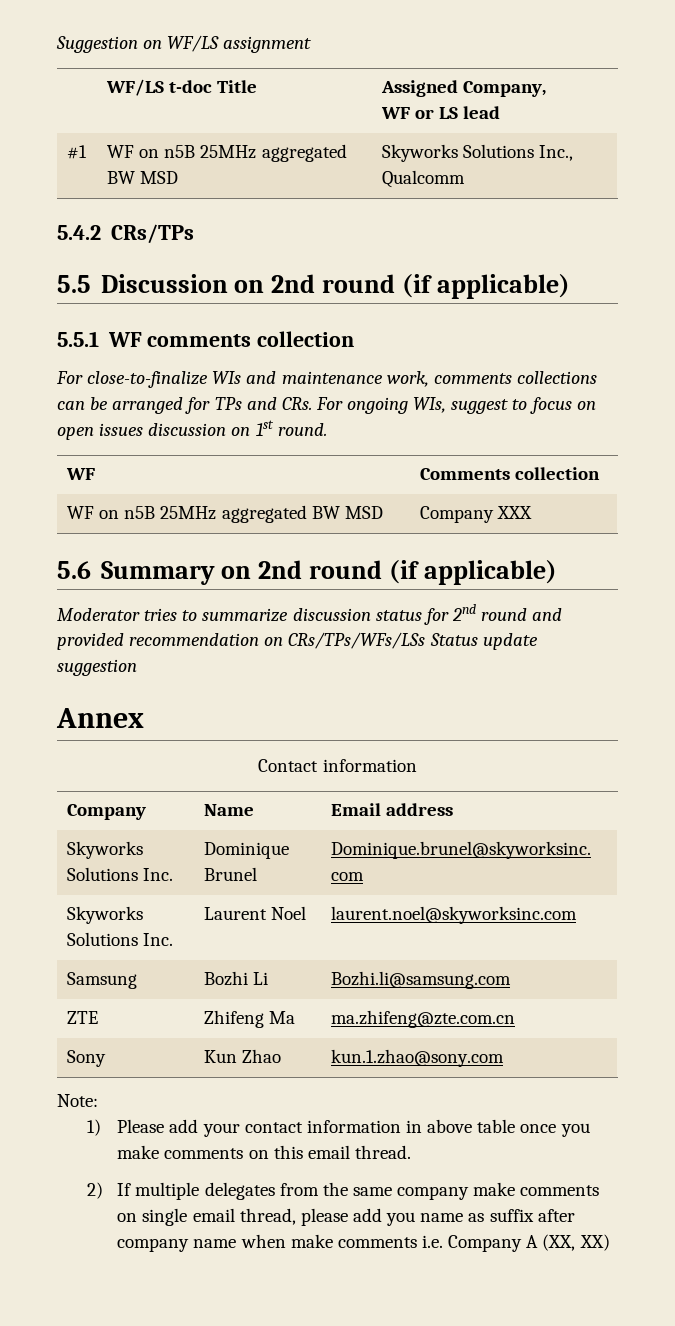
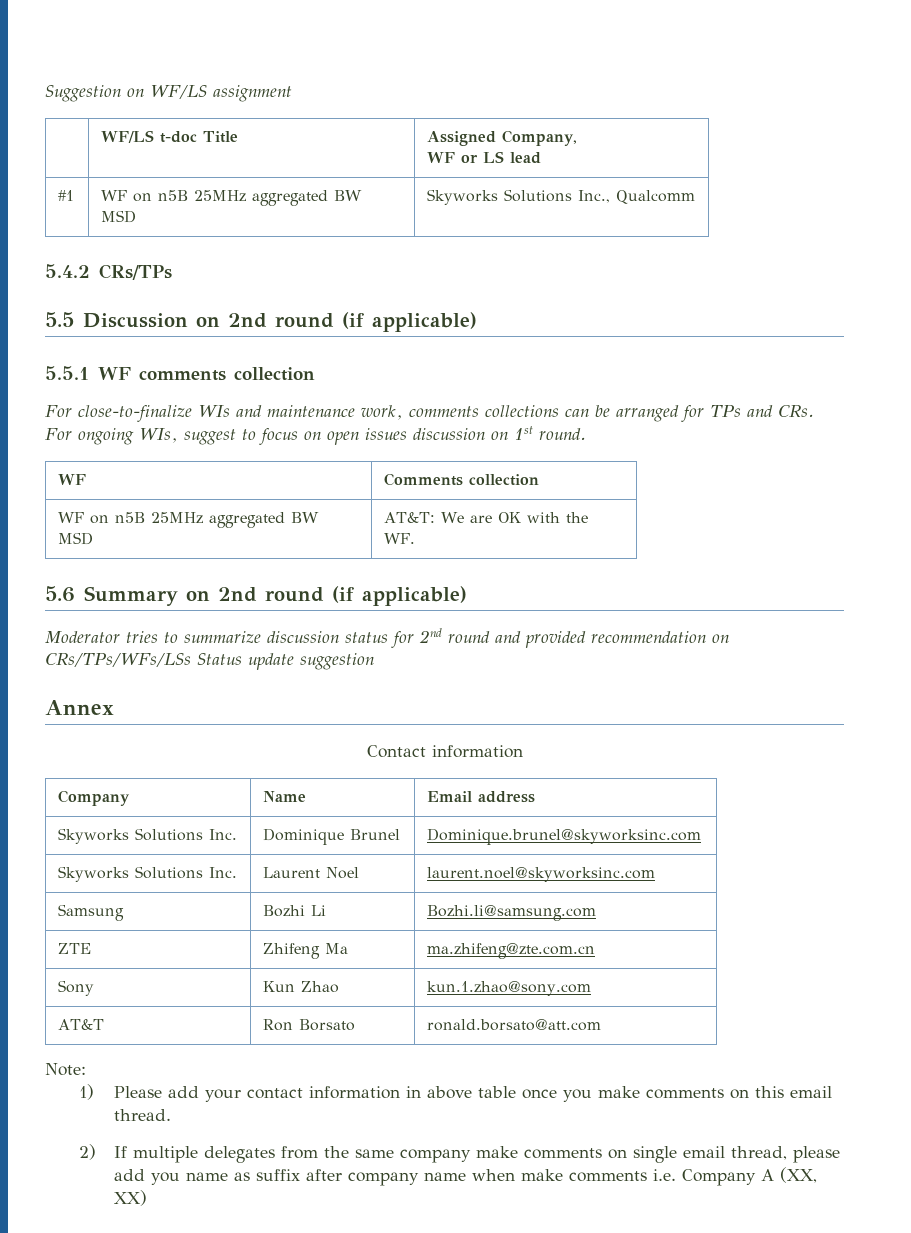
[420,506,533,523] Company XXX -> [384,512,589,523] [384,533,416,544] AT&T: We are OK with the WF.
(505, 1058) none -> [58,1019,105,1030] [263,1019,356,1031] [427,1019,602,1031] // AT&T | Ron Borsato | ronald.borsato@att.com

